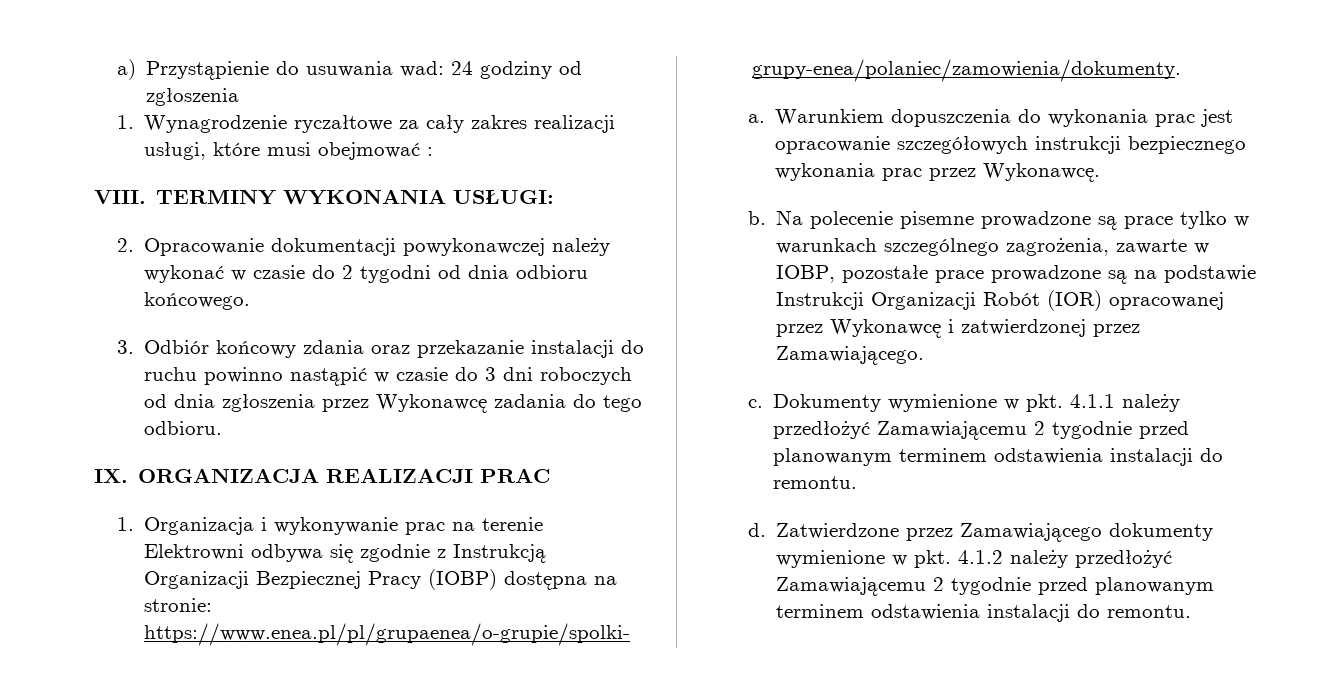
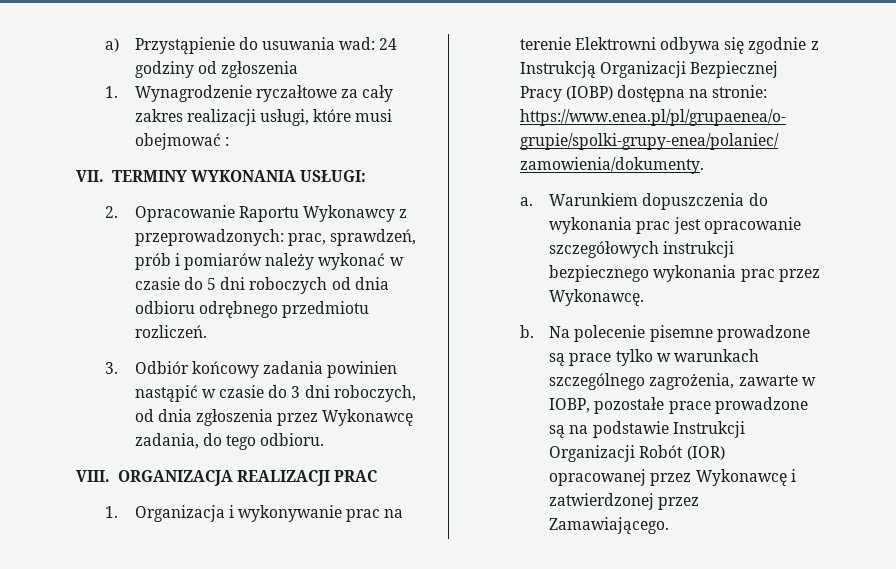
[94,190,146,204] VIII. -> [76,170,104,182] VII.
[271,238,546,256] dokumentacji powykonawczej -> [238,205,408,222] [134,229,417,246] [134,253,263,270] Raportu Wykonawcy z przeprowadzonych: prac, sprawdzeń, prób i pomiarów
[342,265,589,283] [144,292,251,310] [117,340,645,358] [144,367,284,385] 2 tygodni od dnia odbioru końcowego. // 3. Odbiór końcowy zdania oraz przekazanie instalacji do ruchu powinno -> [207,277,389,294] [134,301,370,318] [134,325,207,338] [105,361,398,378] 5 dni roboczych od dnia odbioru odrębnego przedmiotu rozliczeń. // 3. Odbiór końcowy zadania powinien
[540,367,633,385] roboczych -> [333,385,416,402] roboczych,
[494,394,567,408] zadania -> [134,433,199,449] zadania,
[94,469,128,483] IX. -> [76,470,110,482] VIII.
[748,394,1181,412] [773,421,1190,440] [773,448,1224,466] [773,476,858,489] [748,523,1214,542] [776,550,1173,568] [776,577,1215,596] [776,604,1192,622] // c. Dokumenty wymienione w pkt. 4.1.1 należy przedłożyć Zamawiającemu 2 tygodnie przed planowanym terminem odstawienia instalacji do remontu. // d. Zatwierdzone przez Zamawiającego dokumenty wymienione w pkt. 4.1.2 należy przedłożyć Zamawiającemu 2 tygodnie przed planowanym terminem odstawienia instalacji do remontu. -> (670, 525) none

